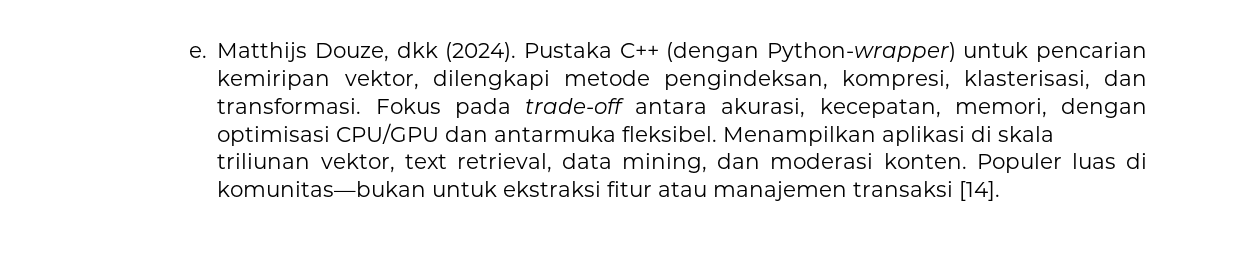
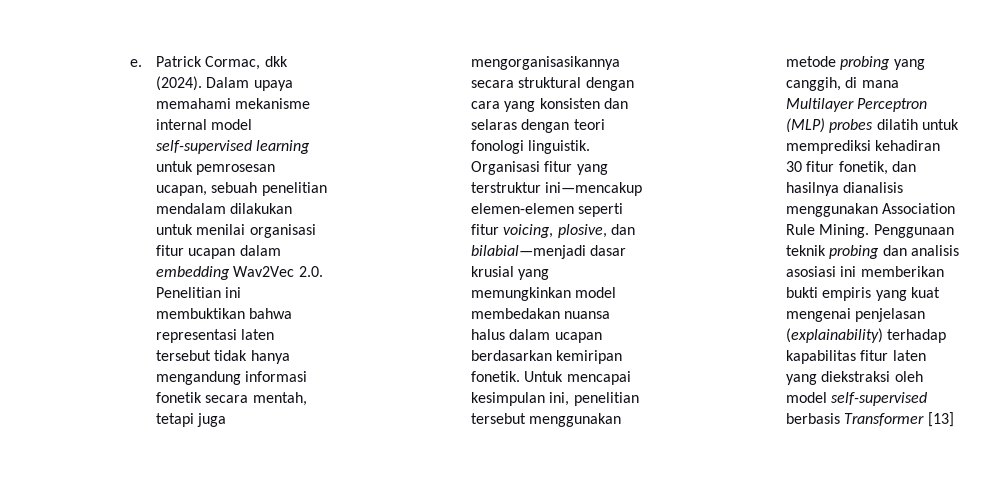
[217,42,1147,62] [217,70,1147,90] [217,98,1147,118] [217,123,1055,146] [217,153,1147,173] [217,181,1001,201] Matthijs Douze, dkk (2024). Pustaka C++ (dengan Python-wrapper) untuk pencarian kemiripan vektor, dilengkapi metode pengindeksan, kompresi, klasterisasi, dan transformasi. Fokus pada trade-off antara akurasi, kecepatan, memori, dengan optimisasi CPU/GPU dan antarmuka fleksibel. Menampilkan aplikasi di skala triliunan vektor, text retrieval, data mining, dan moderasi konten. Populer luas di komunitas—bukan untuk ekstraksi fitur atau manajemen transaksi [14]. -> [155,56,288,70] [155,76,293,91] [155,98,311,109] [155,119,253,130] [155,140,311,154] [155,161,276,175] [155,182,327,196] [155,203,293,214] [155,224,316,238] [155,245,281,259] [155,266,323,280] [155,287,242,298] [155,308,293,319] [155,329,275,343] [155,350,290,364] [155,371,308,385] [155,392,307,406] [155,413,227,427] [470,56,620,70] [470,77,634,91] [470,98,628,112] [470,119,605,133] [470,140,591,154] [470,161,608,175] [470,182,643,196] [470,203,624,217] [470,224,635,238] [470,245,627,259] [470,266,550,280] [470,287,617,301] [470,308,611,319] [470,329,602,343] [470,350,623,364] [470,371,631,385] [470,392,639,406] [470,413,622,427] [785,56,925,70] [785,77,899,91] [785,98,928,112] [785,118,959,133] [785,140,941,154] [785,161,916,175] [785,182,904,196] [785,203,956,217] [785,224,954,238] [785,245,959,259] [785,266,944,277] [785,287,940,301] [785,308,926,322] [785,328,947,343] [785,350,926,364] [785,371,923,385] [785,392,928,406] [785,412,954,427] Patrick Cormac, dkk (2024). Dalam upaya memahami mekanisme internal model self-supervised learning untuk pemrosesan ucapan, sebuah penelitian mendalam dilakukan untuk menilai organisasi fitur ucapan dalam embedding Wav2Vec 2.0. Penelitian ini membuktikan bahwa representasi laten tersebut tidak hanya mengandung informasi fonetik secara mentah, tetapi juga mengorganisasikannya secara struktural dengan cara yang konsisten dan selaras dengan teori fonologi linguistik. Organisasi fitur yang terstruktur ini—mencakup elemen-elemen seperti fitur voicing, plosive, dan bilabial—menjadi dasar krusial yang memungkinkan model membedakan nuansa halus dalam ucapan berdasarkan kemiripan fonetik. Untuk mencapai kesimpulan ini, penelitian tersebut menggunakan metode probing yang canggih, di mana Multilayer Perceptron (MLP) probes dilatih untuk memprediksi kehadiran 30 fitur fonetik, dan hasilnya dianalisis menggunakan Association Rule Mining. Penggunaan teknik probing dan analisis asosiasi ini memberikan bukti empiris yang kuat mengenai penjelasan (explainability) terhadap kapabilitas fitur laten yang diekstraksi oleh model self-supervised berbasis Transformer [13]

